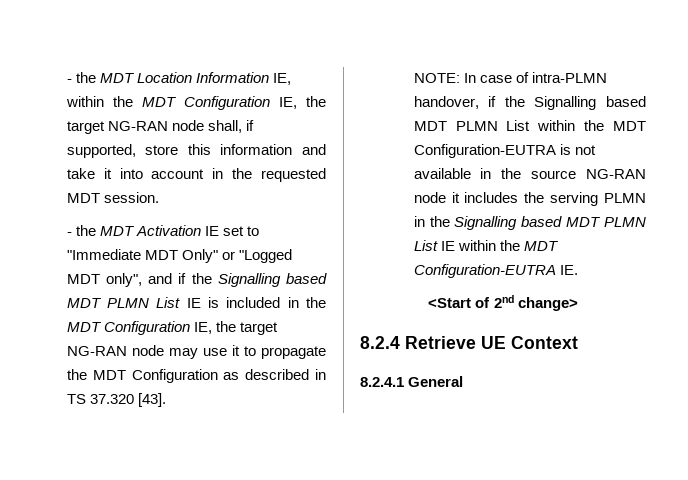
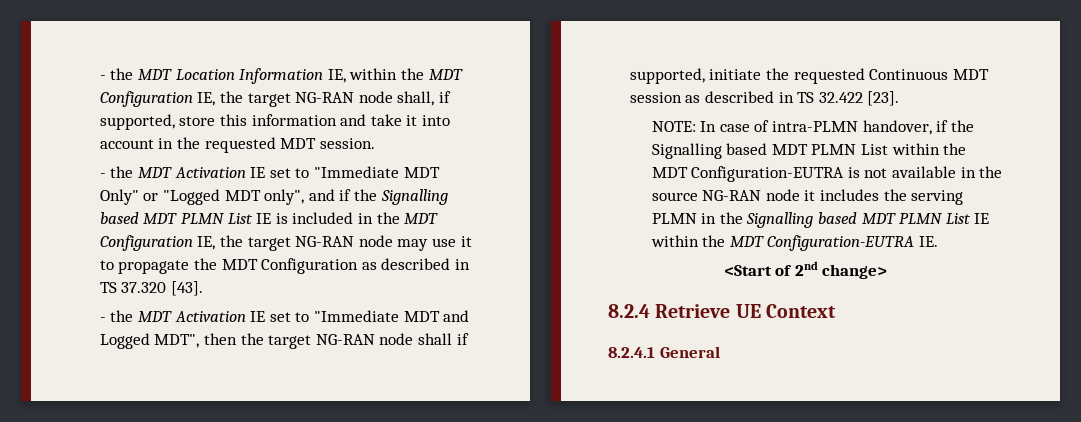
(166, 400) none -> [99,310,470,322] [99,333,469,349] [629,68,989,84] [629,91,900,106] // - the MDT Activation IE set to "Immediate MDT and Logged MDT", then the target NG-RAN node shall if supported, initiate the requested Continuous MDT session as described in TS 32.422 [23].

